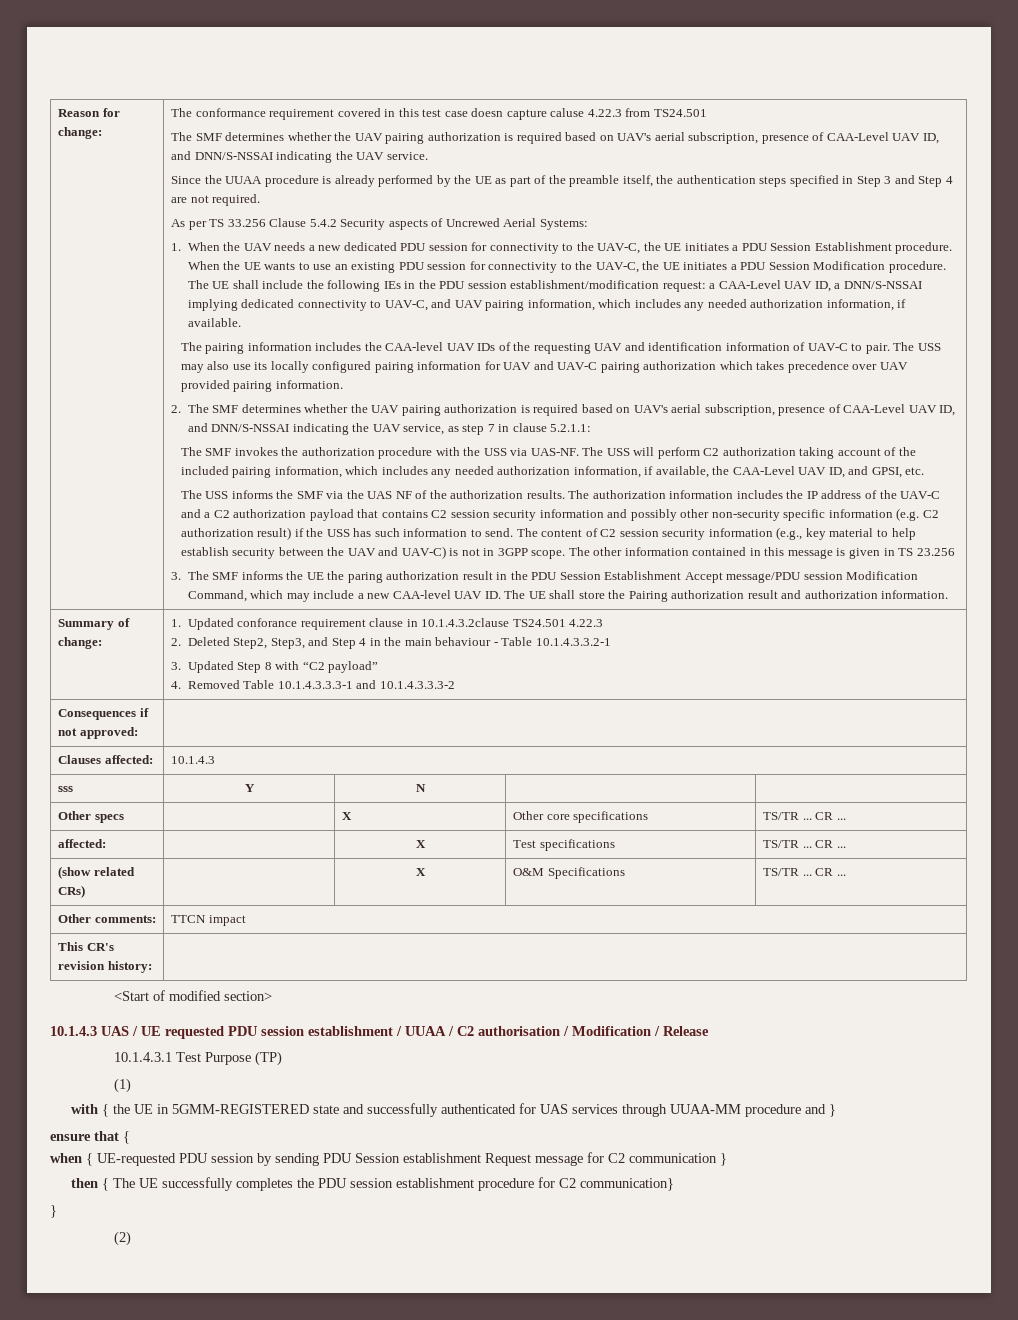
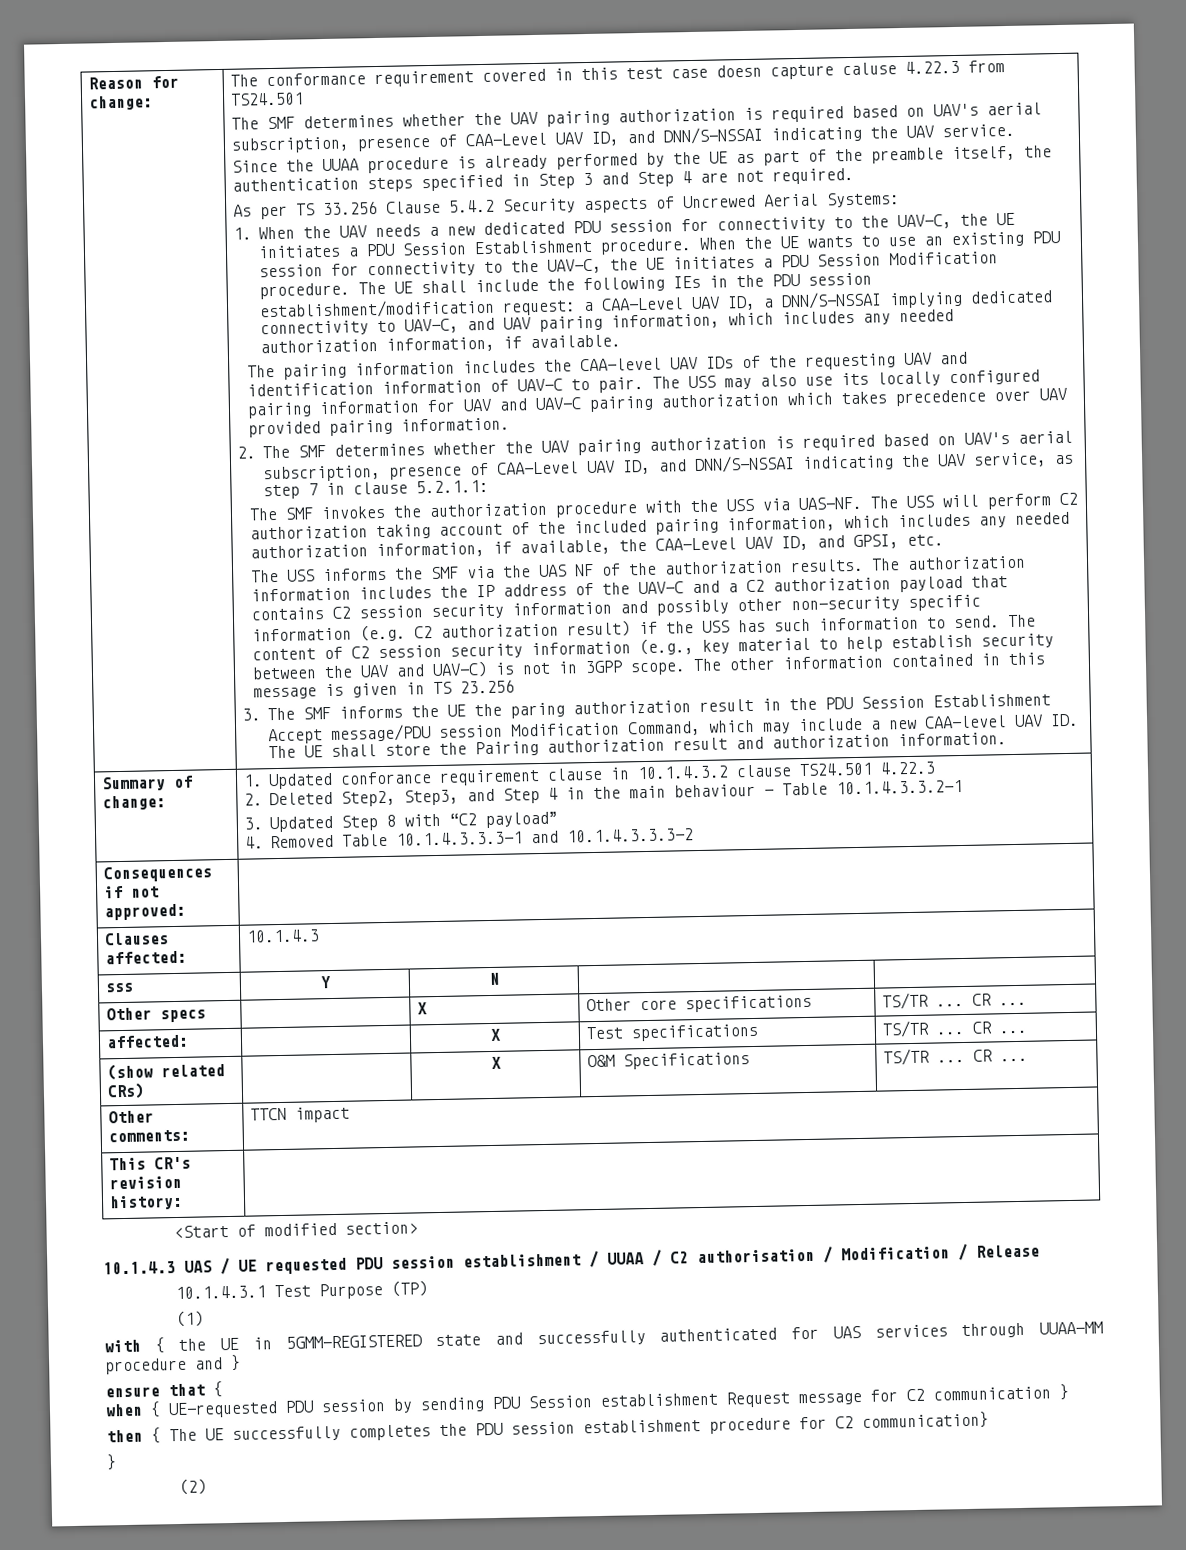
[421,618,510,627] 10.1.4.3.2clause -> [636,764,792,780] 10.1.4.3.2 clause

